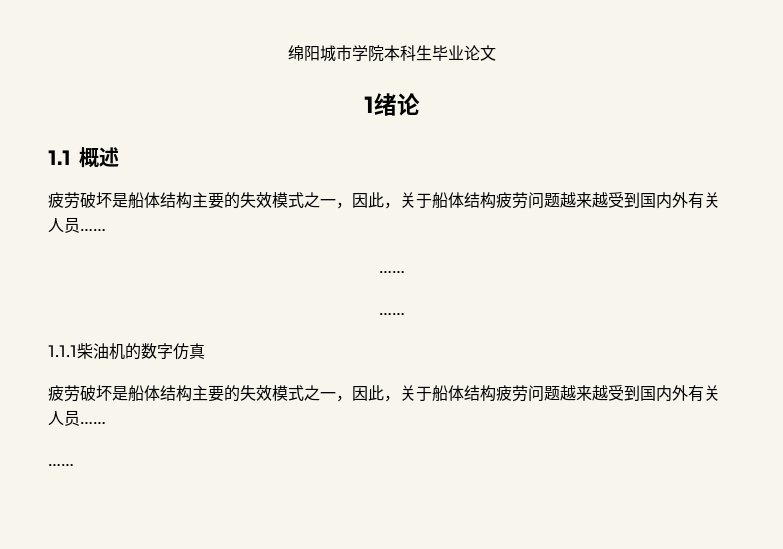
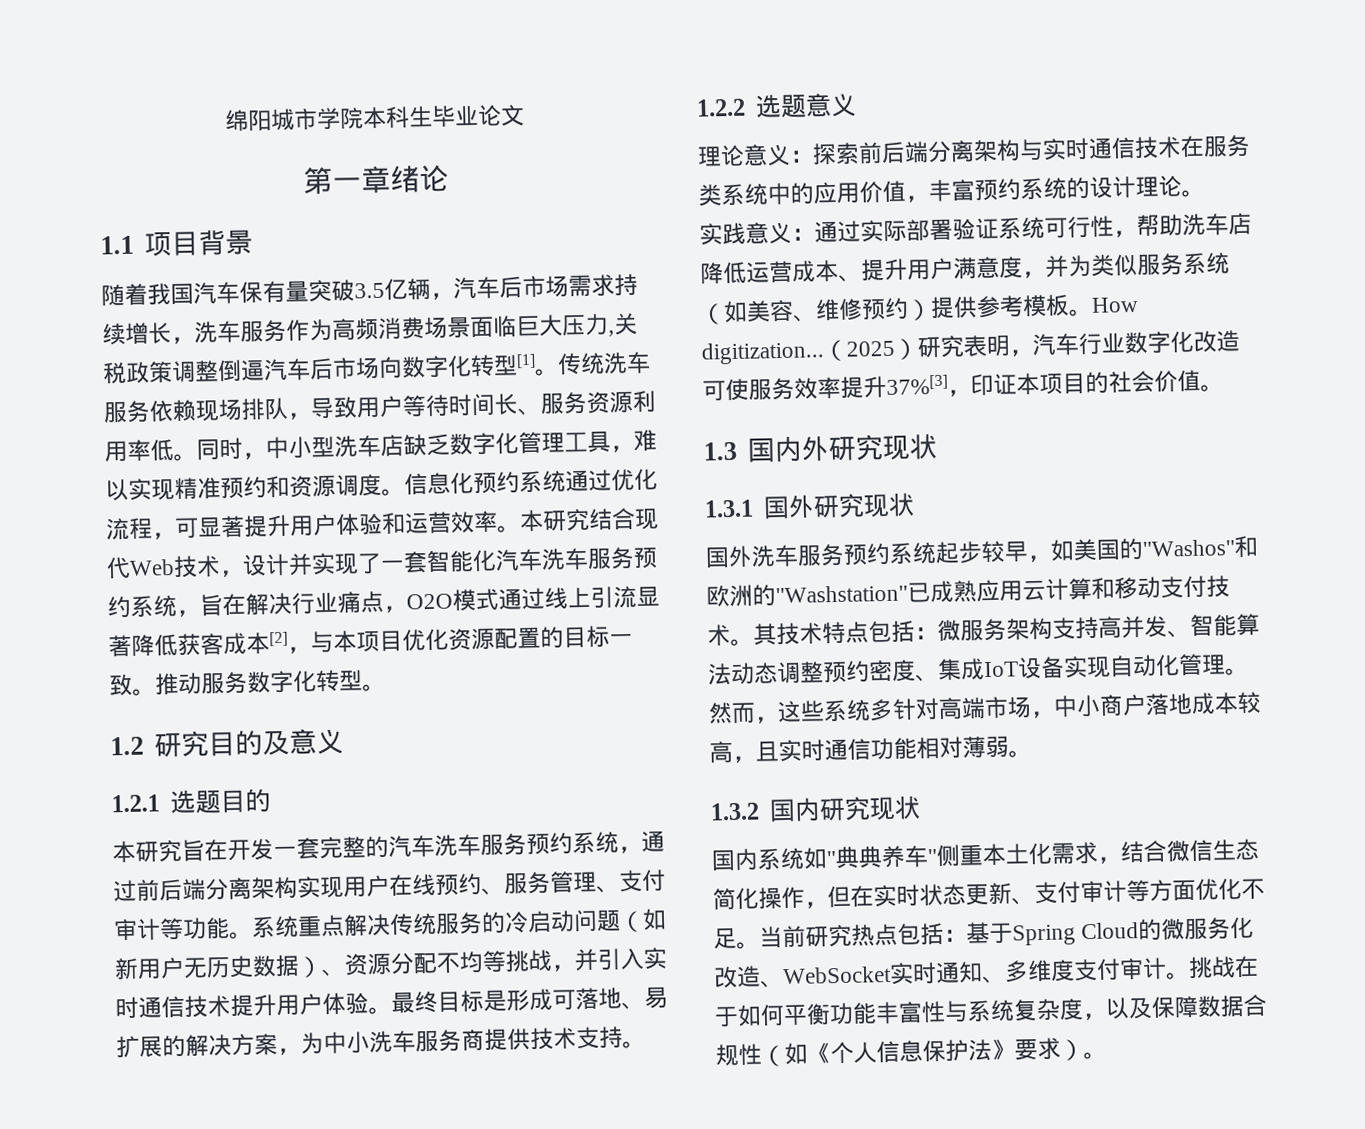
[363,96,374,113] 1 -> [302,165,391,195] 第一章
[79,147,119,168] [48,192,720,209] [48,217,106,233] [378,271,405,273] [378,313,405,315] [48,343,205,360] [48,385,720,402] [48,410,106,426] [48,464,74,466] 概述 // 疲劳破坏是船体结构主要的失效模式之一，因此，关于船体结构疲劳问题越来越受到国内外有关人员…… // …… // …… // 1.1.1柴油机的数字仿真 // 疲劳破坏是船体结构主要的失效模式之一，因此，关于船体结构疲劳问题越来越受到国内外有关人员…… // …… -> [144,229,254,257] [101,273,638,307] [102,312,638,346] [102,351,651,385] [103,390,656,424] [104,429,657,463] [105,468,658,502] [105,507,659,541] [106,546,658,580] [107,585,660,619] [108,625,633,658] [109,669,386,697] [110,728,345,758] [111,788,272,815] [112,830,665,864] [113,869,666,902] [113,908,667,941] [114,947,667,981] [115,986,668,1019] [116,1026,646,1059] [696,92,858,119] [697,134,1251,167] [698,175,1205,207] [699,212,1252,246] [700,252,1230,285] [700,294,1139,325] [701,329,1240,365] [702,369,1224,402] [703,433,938,463] [704,492,916,520] [705,535,1258,569] [706,575,1230,608] [707,613,1260,647] [707,653,1249,686] [708,691,1262,725] [709,735,1032,764] [710,795,922,823] [711,838,1259,872] [712,878,1265,911] [713,916,1255,950] [713,955,1259,989] [714,994,1268,1028] [715,1037,1107,1067] 项目背景 // 随着我国汽车保有量突破3.5亿辆，汽车后市场需求持续增长，洗车服务作为高频消费场景面临巨大压力,关税政策调整倒逼汽车后市场向数字化转型[1]。传统洗车服务依赖现场排队，导致用户等待时间长、服务资源利用率低。同时，中小型洗车店缺乏数字化管理工具，难以实现精准预约和资源调度。信息化预约系统通过优化流程，可显著提升用户体验和运营效率。本研究结合现代Web技术，设计并实现了一套智能化汽车洗车服务预约系统，旨在解决行业痛点，O2O模式通过线上引流显著降低获客成本[2]，与本项目优化资源配置的目标一致。推动服务数字化转型。 // 1.2研究目的及意义 // 1.2.1选题目的 // 本研究旨在开发一套完整的汽车洗车服务预约系统，通过前后端分离架构实现用户在线预约、服务管理、支付审计等功能。系统重点解决传统服务的冷启动问题（如新用户无历史数据）、资源分配不均等挑战，并引入实时通信技术提升用户体验。最终目标是形成可落地、易扩展的解决方案，为中小洗车服务商提供技术支持。 // 1.2.2选题意义 // 理论意义：探索前后端分离架构与实时通信技术在服务类系统中的应用价值，丰富预约系统的设计理论。 // 实践意义：通过实际部署验证系统可行性，帮助洗车店降低运营成本、提升用户满意度，并为类似服务系统（如美容、维修预约）提供参考模板。How digitization...（2025）研究表明，汽车行业数字化改造可使服务效率提升37%[3]，印证本项目的社会价值。 // 1.3国内外研究现状 // 1.3.1国外研究现状 // 国外洗车服务预约系统起步较早，如美国的"Washos"和欧洲的"Washstation"已成熟应用云计算和移动支付技术。其技术特点包括：微服务架构支持高并发、智能算法动态调整预约密度、集成IoT设备实现自动化管理。然而，这些系统多针对高端市场，中小商户落地成本较高，且实时通信功能相对薄弱。 // 1.3.2国内研究现状 // 国内系统如"典典养车"侧重本土化需求，结合微信生态简化操作，但在实时状态更新、支付审计等方面优化不足。当前研究热点包括：基于Spring Cloud的微服务化改造、WebSocket实时通知、多维度支付审计。挑战在于如何平衡功能丰富性与系统复杂度，以及保障数据合规性（如《个人信息保护法》要求）。

